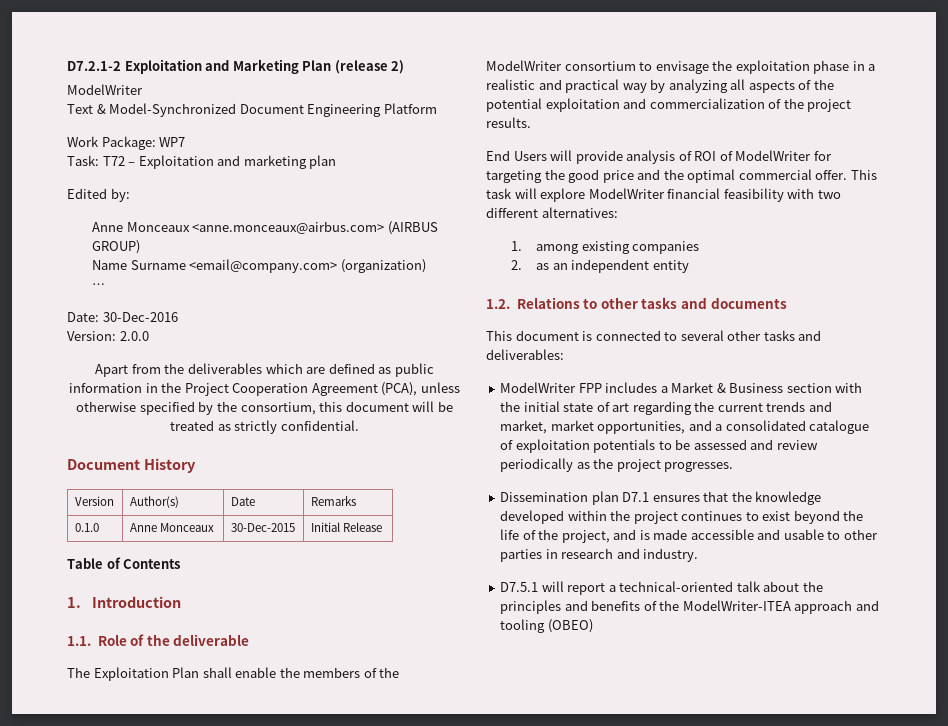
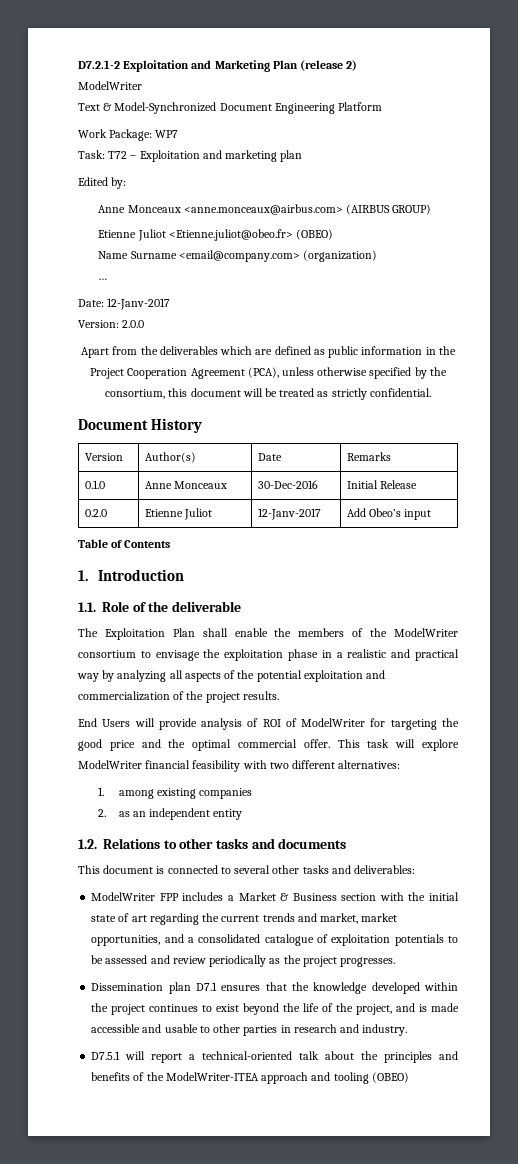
(141, 247) none -> [98,229,334,241] // Etienne Juliot <Etienne.juliot@obeo.fr> (OBEO)
[102,312,178,322] 30-Dec-2016 -> [107,298,171,310] 12-Janv-2017
[230,523,295,532] 30-Dec-2015 -> [257,480,318,489] 30-Dec-2016
(382, 527) none -> [84,509,107,517] [144,508,213,520] [257,508,321,520] [346,508,432,520] // 0.2.0 | Etienne Juliot | 12-Janv-2017 | Add Obeo’s input

